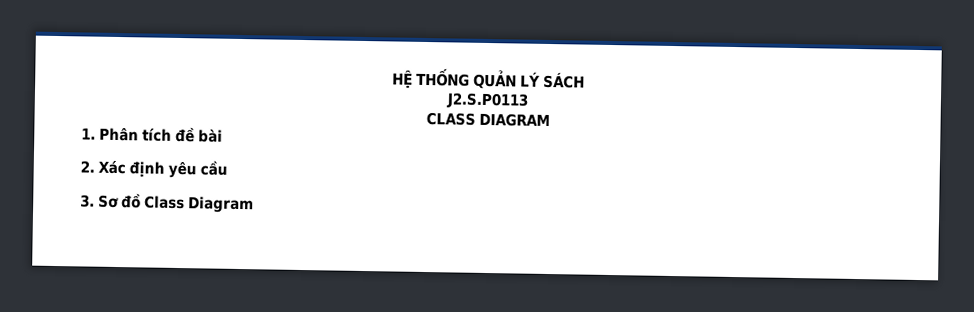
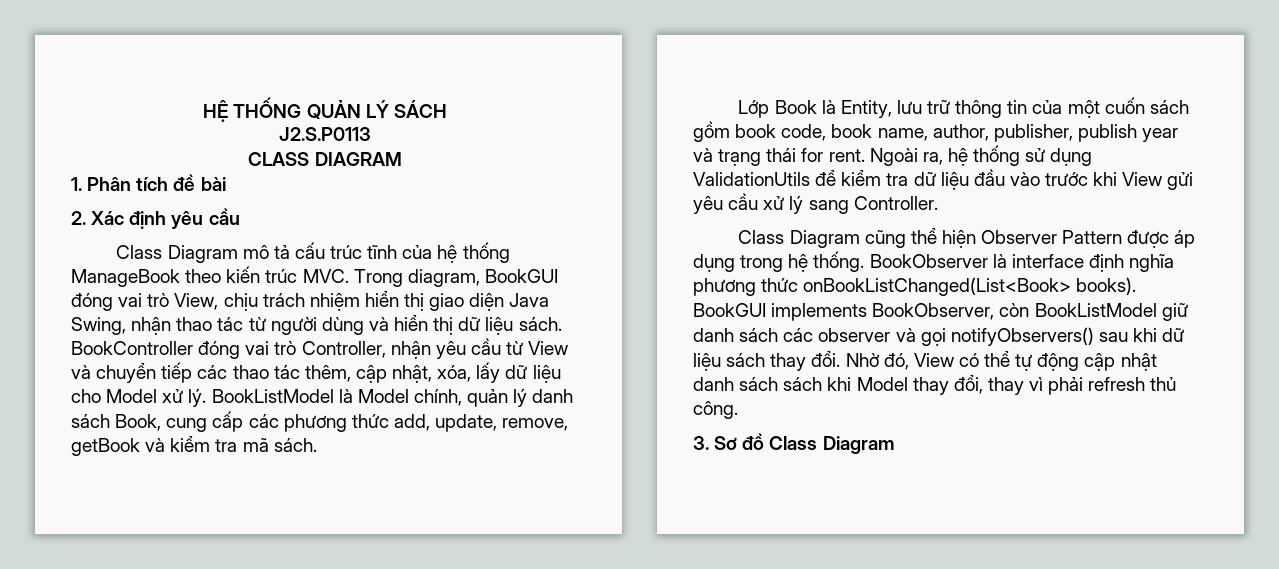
(228, 168) none -> [116,242,510,263] [71,266,558,287] [71,290,550,311] [71,314,562,335] [71,338,569,359] [71,362,561,383] [71,389,574,407] [71,411,569,432] [71,435,317,456] [738,97,1189,118] [693,121,1179,142] [693,145,1093,166] [693,169,1194,190] [693,193,938,214] [738,227,1196,248] [693,251,1175,272] [693,277,1137,296] [693,303,1188,321] [693,327,1185,346] [693,350,1157,371] [693,374,1177,395] [693,401,738,419] // Class Diagram mô tả cấu trúc tĩnh của hệ thống ManageBook theo kiến trúc MVC. Trong diagram, BookGUI đóng vai trò View, chịu trách nhiệm hiển thị giao diện Java Swing, nhận thao tác từ người dùng và hiển thị dữ liệu sách. BookController đóng vai trò Controller, nhận yêu cầu từ View và chuyển tiếp các thao tác thêm, cập nhật, xóa, lấy dữ liệu cho Model xử lý. BookListModel là Model chính, quản lý danh sách Book, cung cấp các phương thức add, update, remove, getBook và kiểm tra mã sách. // Lớp Book là Entity, lưu trữ thông tin của một cuốn sách gồm book code, book name, author, publisher, publish year và trạng thái for rent. Ngoài ra, hệ thống sử dụng ValidationUtils để kiểm tra dữ liệu đầu vào trước khi View gửi yêu cầu xử lý sang Controller. // Class Diagram cũng thể hiện Observer Pattern được áp dụng trong hệ thống. BookObserver là interface định nghĩa phương thức onBookListChanged(List<Book> books). BookGUI implements BookObserver, còn BookListModel giữ danh sách các observer và gọi notifyObservers() sau khi dữ liệu sách thay đổi. Nhờ đó, View có thể tự động cập nhật danh sách sách khi Model thay đổi, thay vì phải refresh thủ công.

